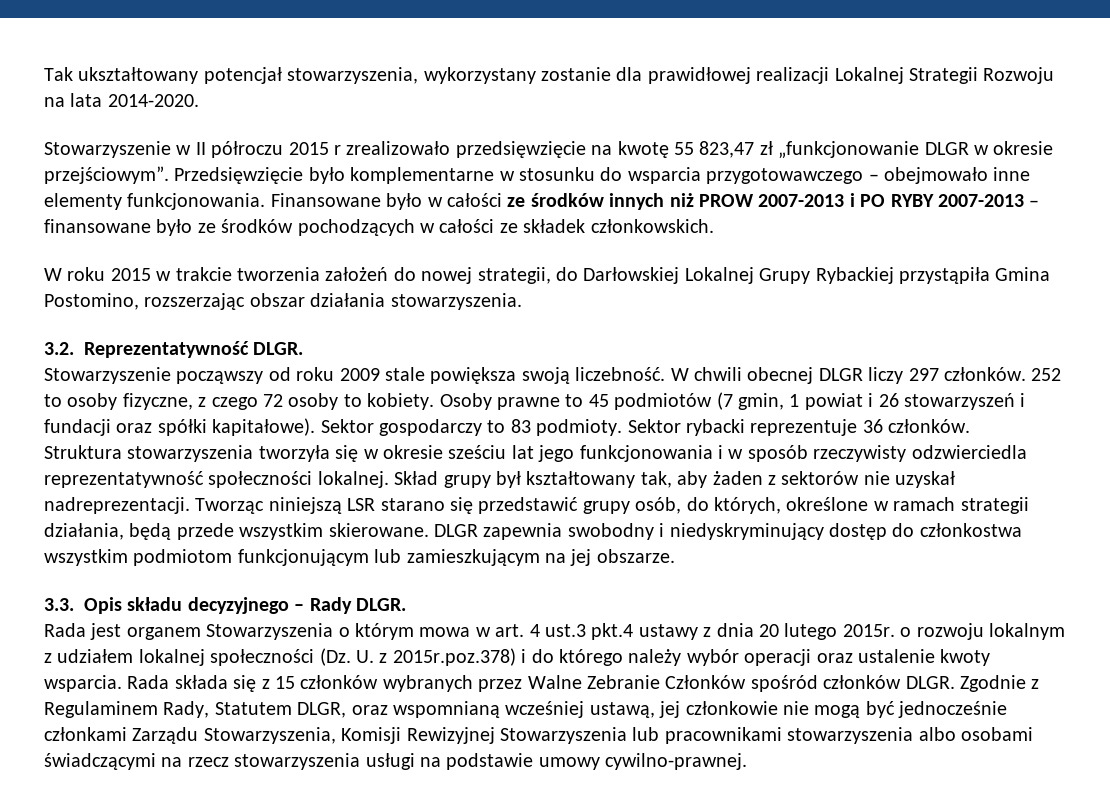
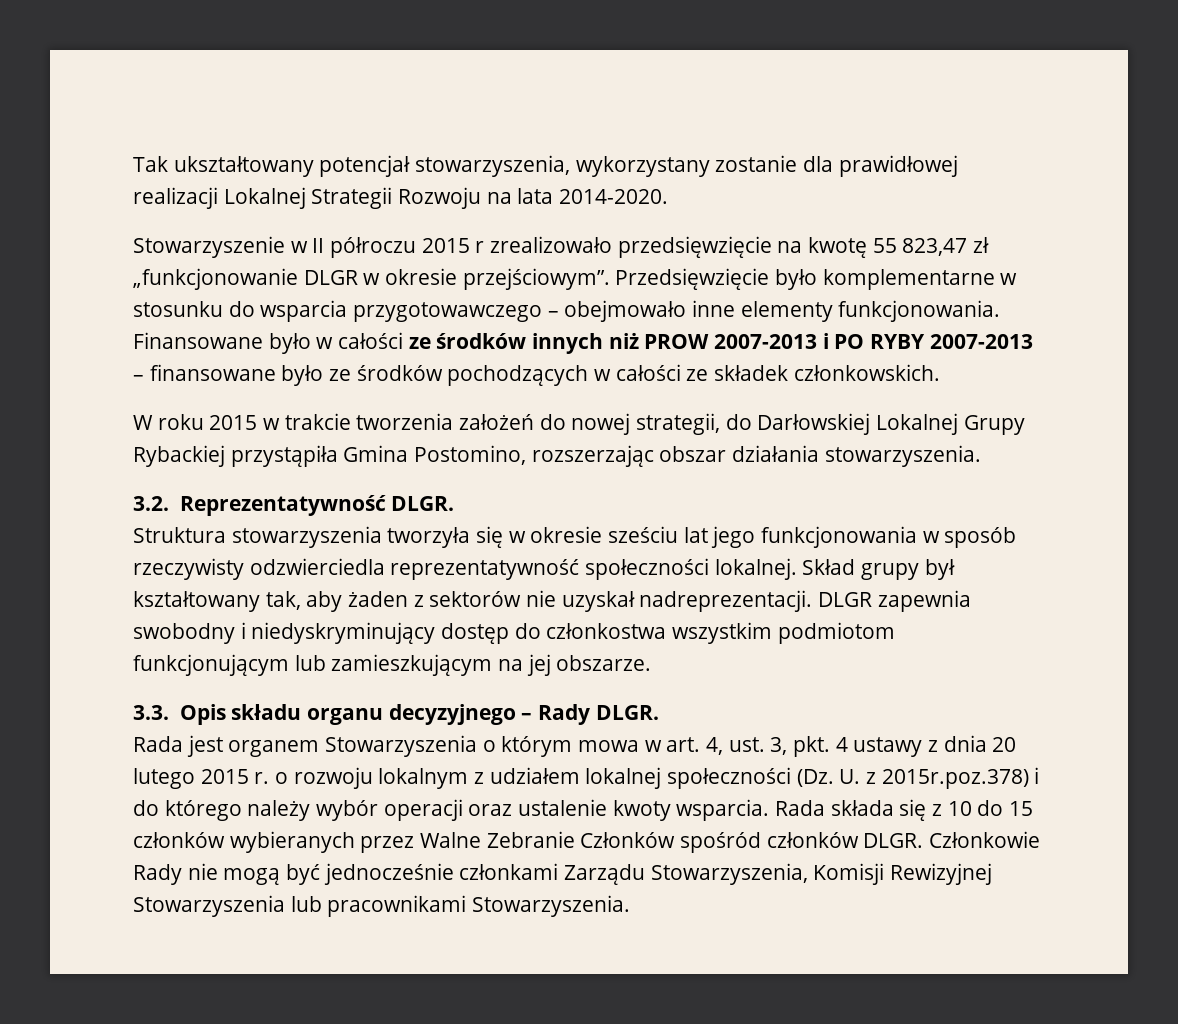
[44,367,1062,384] [44,392,1026,410] [44,418,971,436] // Stowarzyszenie począwszy od roku 2009 stale powiększa swoją liczebność. W chwili obecnej DLGR liczy 297 członków. 252 to osoby fizyczne, z czego 72 osoby to kobiety. Osoby prawne to 45 podmiotów (7 gmin, 1 powiat i 26 stowarzyszeń i fundacji oraz spółki kapitałowe). Sektor gospodarczy to 83 podmioty. Sektor rybacki reprezentuje 36 członków. -> (455, 503) none
[717,445,723,459] i -> (918, 537) none
[195,497,1029,514] [44,523,429,540] Tworząc niniejszą LSR starano się przedstawić grupy osób, do których, określone w ramach strategii działania, będą przede wszystkim skierowane. -> (813, 601) none
(183, 604) none -> [306,708,383,725] organu
[529,623,634,640] 4 ust.3 pkt.4 -> [706,736,848,757] 4, ust. 3, pkt. 4
[842,624,895,637] 2015r. -> [200,769,270,784] 2015 r.
(270, 684) none -> [947,800,1004,816] 10 do
[382,675,473,692] wybranych -> [229,831,355,853] wybieranych
[959,675,1040,692] [44,701,778,718] Zgodnie z Regulaminem Rady, Statutem DLGR, oraz wspomnianą wcześniej ustawą, jej członkowie -> [929,831,1041,848] [133,864,182,885] Członkowie Rady
[787,727,1033,744] [44,753,748,770] stowarzyszenia albo osobami świadczącymi na rzecz stowarzyszenia usługi na podstawie umowy cywilno-prawnej. -> [472,895,631,917] Stowarzyszenia.

